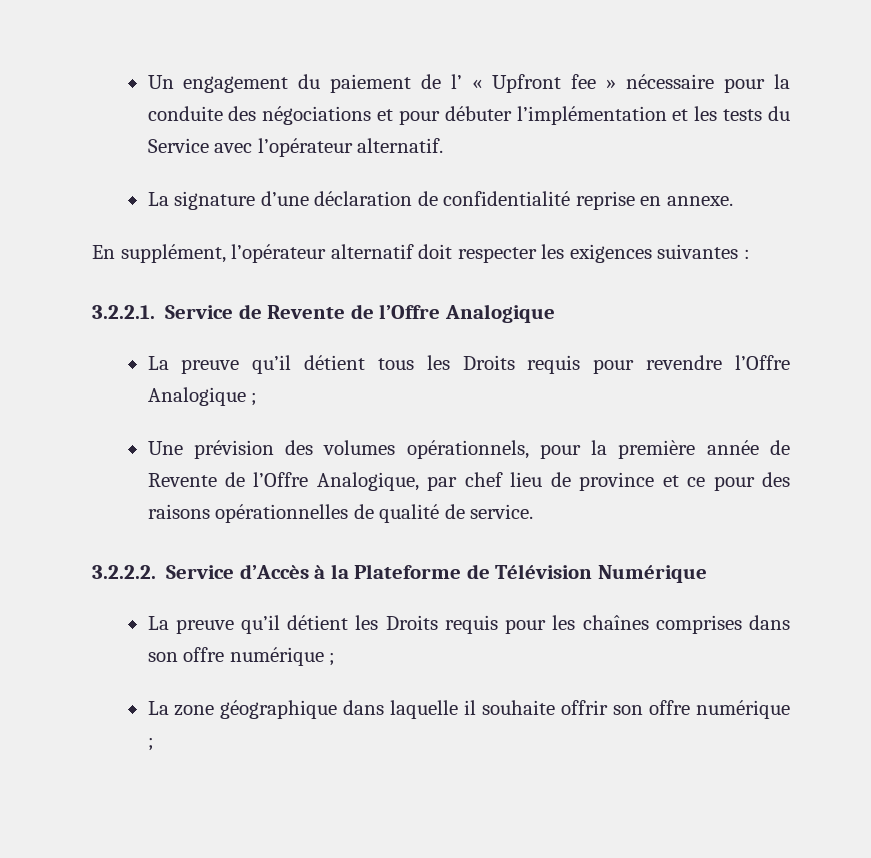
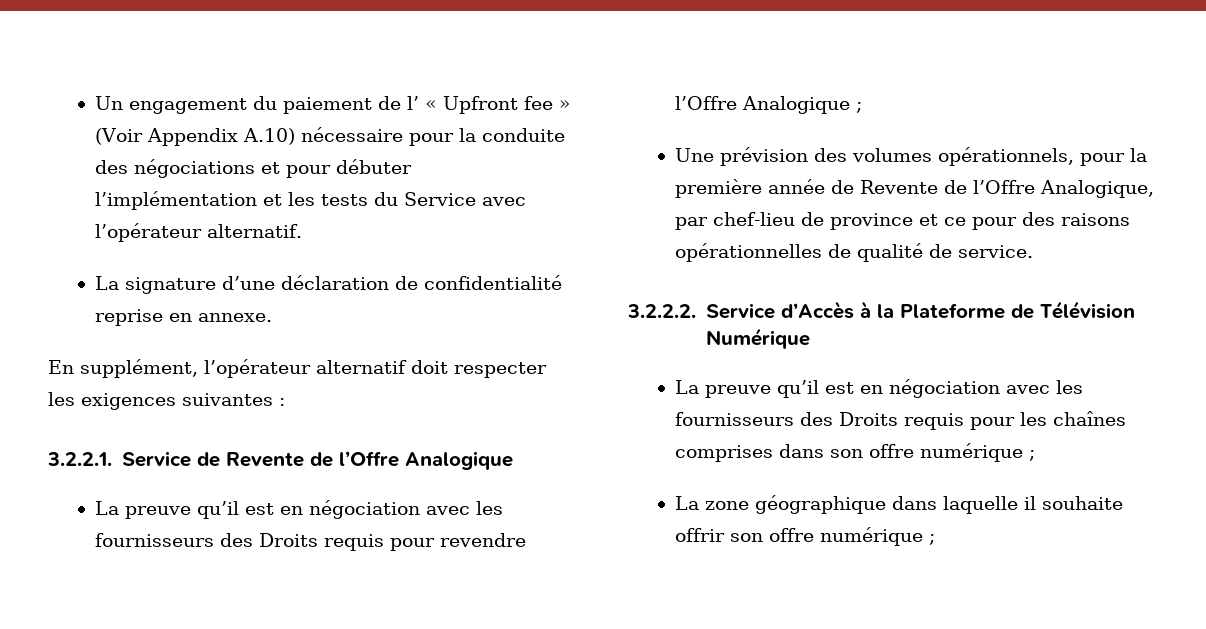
(617, 84) none -> [95,128,296,146] (Voir Appendix A.10)
[304,355,450,370] détient tous les -> [245,500,504,519] [95,533,254,547] est en négociation avec les fournisseurs des
[464,472,543,487] chef lieu -> [713,212,796,226] chef-lieu
[287,615,379,630] détient les -> [825,379,1084,398] [675,412,834,426] est en négociation avec les fournisseurs des

